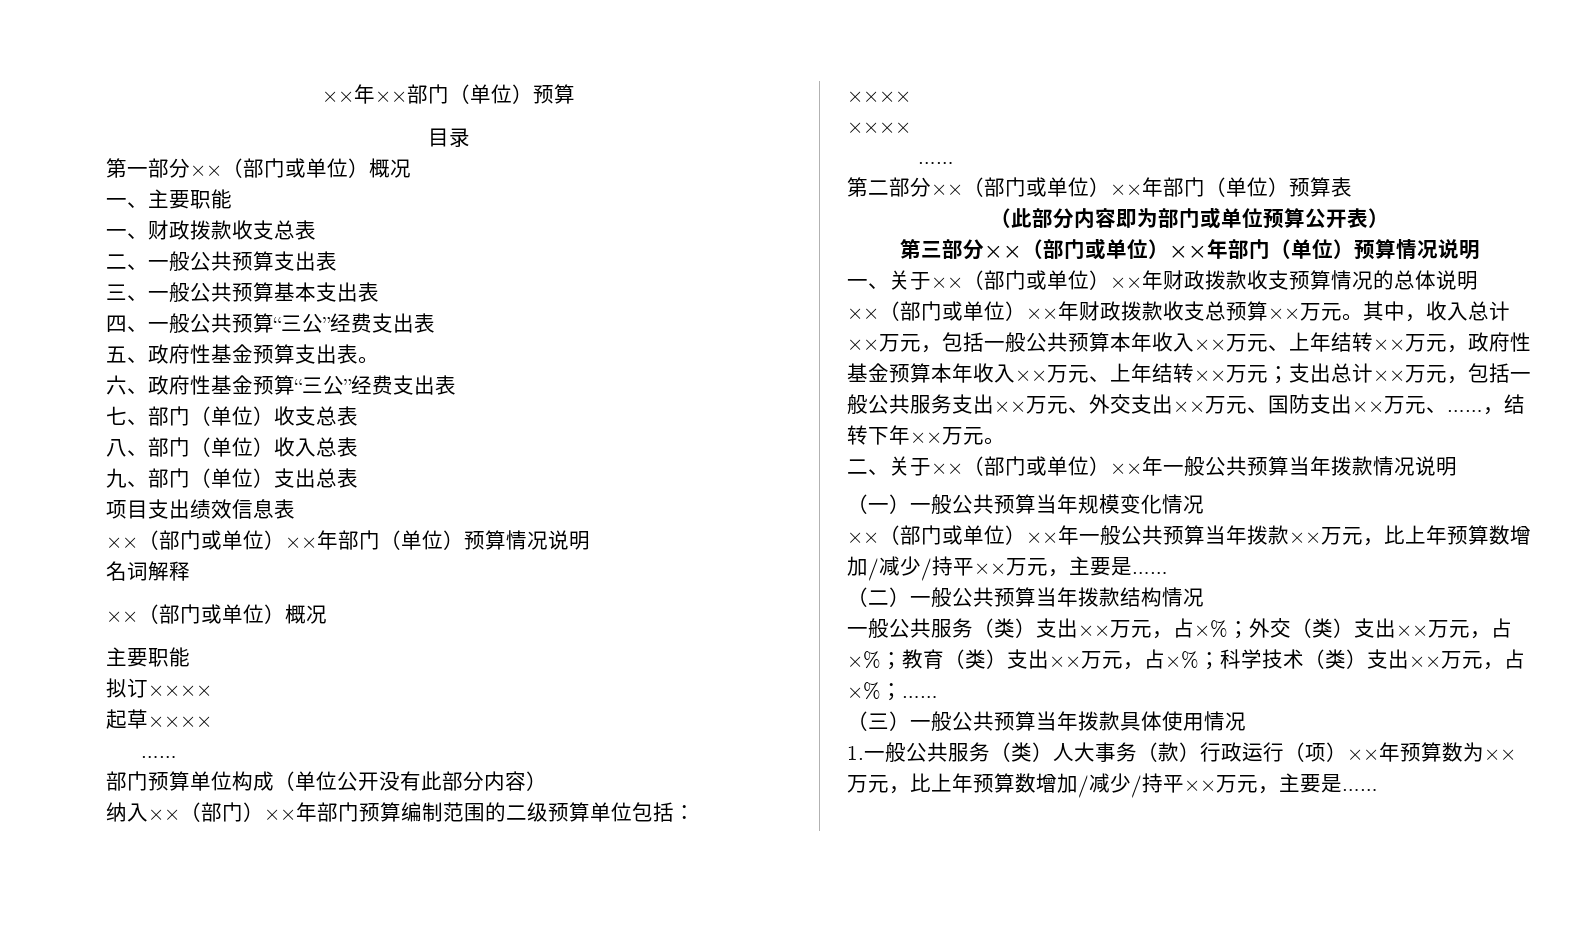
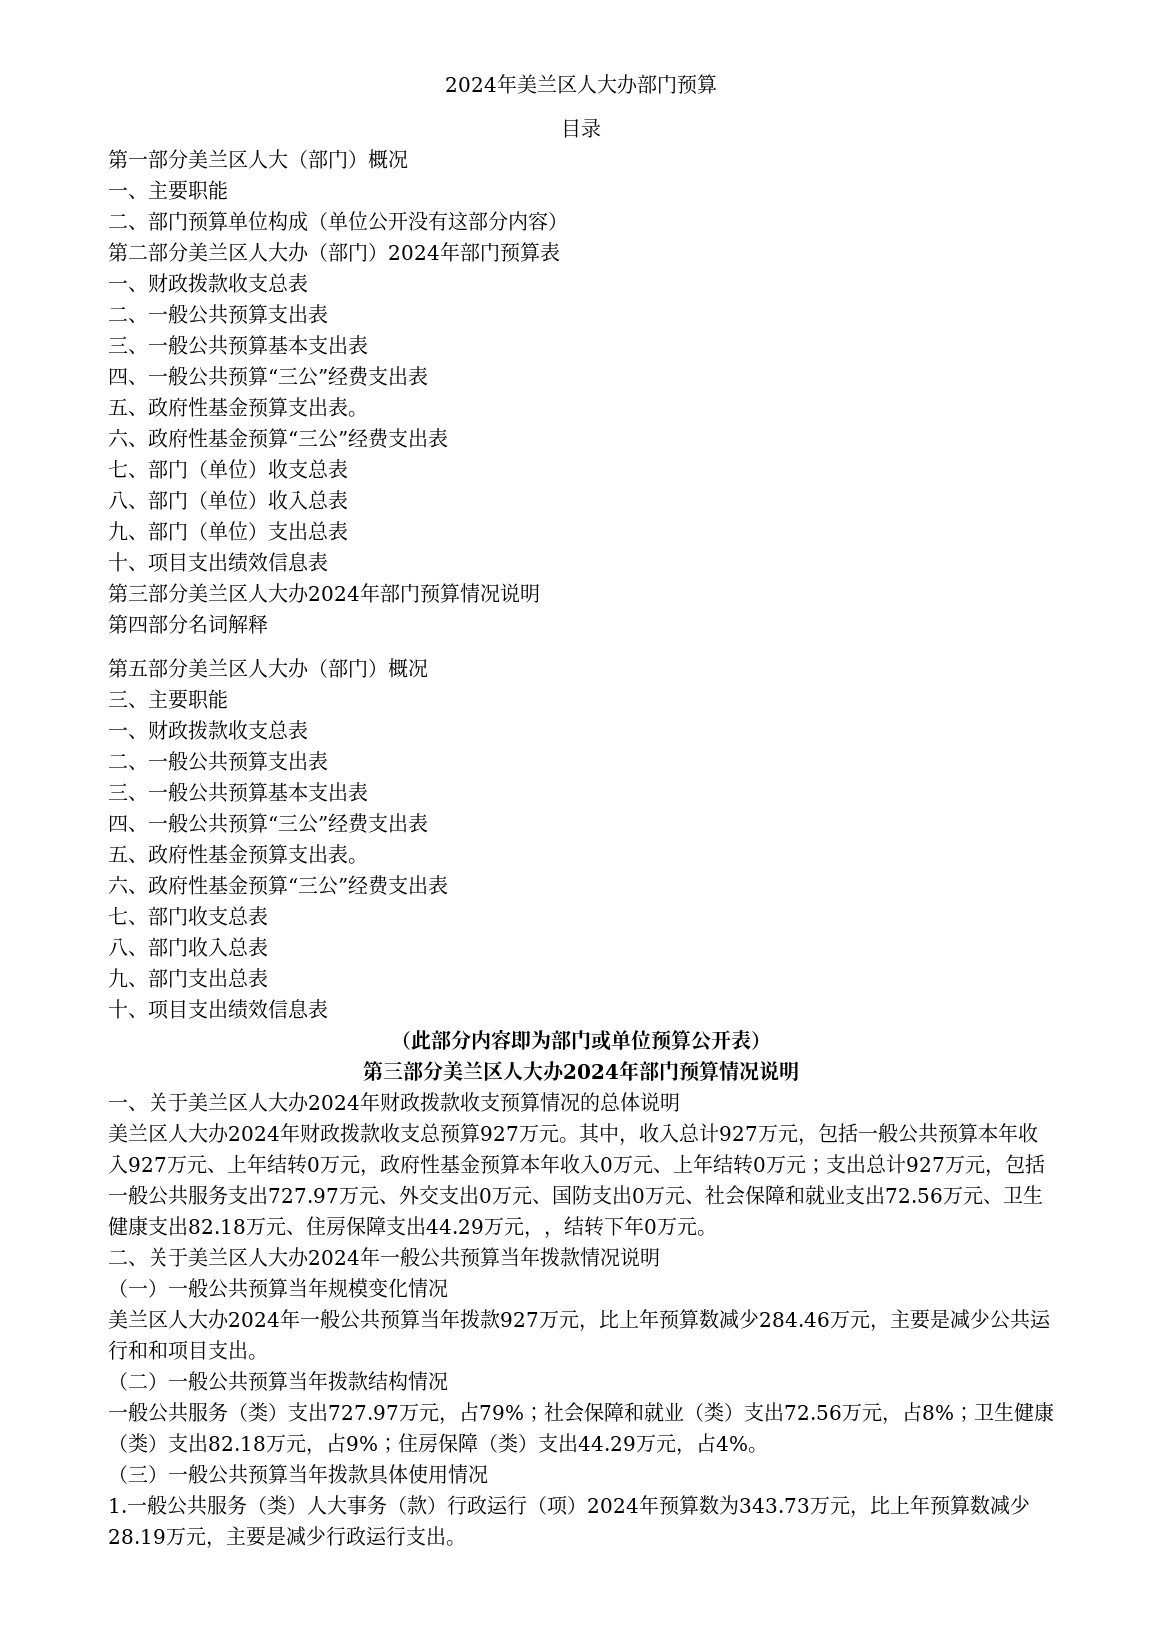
[322,84,533,104] ××年××部门（单位） -> [445,74,677,94] 2024年美兰区人大办部门
[190,158,348,178] ××（部门或单位 -> [188,149,348,169] 美兰区人大（部门
(232, 199) none -> [108,211,568,232] [108,242,560,263] // 二、部门预算单位构成（单位公开没有这部分内容） // 第二部分美兰区人大办（部门）2024年部门预算表
[106,499,295,519] [106,530,590,550] 项目支出绩效信息表 // ××（部门或单位）××年部门（单位）预算情况说明 // -> [108,552,328,573] [108,583,540,604] [108,614,188,634] 十、项目支出绩效信息表 // 第三部分美兰区人大办2024年部门预算情况说明 // 第四部分
[106,604,327,624] [106,647,190,667] [106,678,212,698] [106,709,212,729] [141,756,178,758] [106,771,547,791] [106,802,695,822] [847,91,911,102] [847,122,911,133] [917,162,954,164] [847,177,1331,197] ××（部门或单位）概况 // 主要职能 // 拟订×××× // 起草×××× // …… // 部门预算单位构成（单位公开没有此部分内容） // 纳入××（部门）××年部门预算编制范围的二级预算单位包括： // ×××× // ×××× // …… // 第二部分××（部门或单位）××年部门（单位）预算 -> [108,658,428,678] [108,689,228,710] [108,720,308,740] [108,751,328,772] [108,782,368,803] [108,813,428,834] [108,844,368,865] [108,875,448,896] [108,906,268,926] [108,937,268,957] [108,968,268,988] [108,999,309,1020] 第五部分美兰区人大办（部门）概况 // 三、主要职能 // 一、财政拨款收支总表 // 二、一般公共预算支出表 // 三、一般公共预算基本支出表 // 四、一般公共预算“三公”经费支出表 // 五、政府性基金预算支出表。 // 六、政府性基金预算“三公”经费支出表 // 七、部门收支总表 // 八、部门收入总表 // 九、部门支出总表 // 十、项目支出绩效信息
[983,238,1354,260] ××（部门或单位）××年部门（单位） -> [443,1060,679,1081] 美兰区人大办2024年部门
[931,270,1142,290] ××（部门或单位）×× -> [188,1092,360,1112] 美兰区人大办2024
[847,301,1058,321] ××（部门或单位）×× -> [108,1123,280,1143] 美兰区人大办2024
[1268,308,1300,319] ×× -> [480,1126,519,1141] 927
[847,339,879,350] ×× -> [719,1126,758,1141] 927
[1194,332,1405,352] ××万元、上年结转×× -> [128,1154,320,1175] 927万元、上年结转0
[1015,363,1226,383] ××万元、上年结转×× -> [600,1154,766,1175] 0万元、上年结转0
[1373,370,1405,381] ×× -> [906,1157,945,1172] 927
[994,401,1026,412] ×× -> [268,1188,339,1203] 727.97
[1173,401,1205,412] ×× -> [479,1188,492,1203] 0
[1352,396,1483,414] ××万元、…… -> [632,1185,1043,1206] [108,1216,544,1239] 0万元、社会保障和就业支出72.56万元、卫生健康支出82.18万元、住房保障支出44.29万元，
[910,432,942,443] ×× -> [644,1219,657,1234] 0
[931,456,1142,476] ××（部门或单位）×× -> [188,1247,360,1267] 美兰区人大办2024
[847,525,1531,546] [847,556,1168,581] ××（部门或单位）××年一般公共预算当年拨款××万元，比上年预算数增加/减少/持平××万元，主要是…… -> [108,1309,1051,1332] [108,1340,268,1361] 美兰区人大办2024年一般公共预算当年拨款927万元，比上年预算数减少284.46万元，主要是减少公共运行和和项目支出。
[1078,618,1512,639] [847,649,1525,670] [847,682,938,701] ××万元，占×%；外交（类）支出××万元，占×%；教育（类）支出××万元，占×%；科学技术（类）支出××万元，占×%；…… -> [328,1402,1054,1425] [108,1433,768,1456] 727.97万元，占79%；社会保障和就业（类）支出72.56万元，占8%；卫生健康（类）支出82.18万元，占9%；住房保障（类）支出44.29万元，占4%。
[1347,749,1379,760] ×× -> [587,1498,639,1513] 2024
[1484,749,1516,760] [847,773,1378,798] ××万元，比上年预算数增加/减少/持平××万元，主要是…… -> [739,1495,1030,1518] [108,1526,466,1549] 343.73万元，比上年预算数减少28.19万元，主要是减少行政运行支出。

